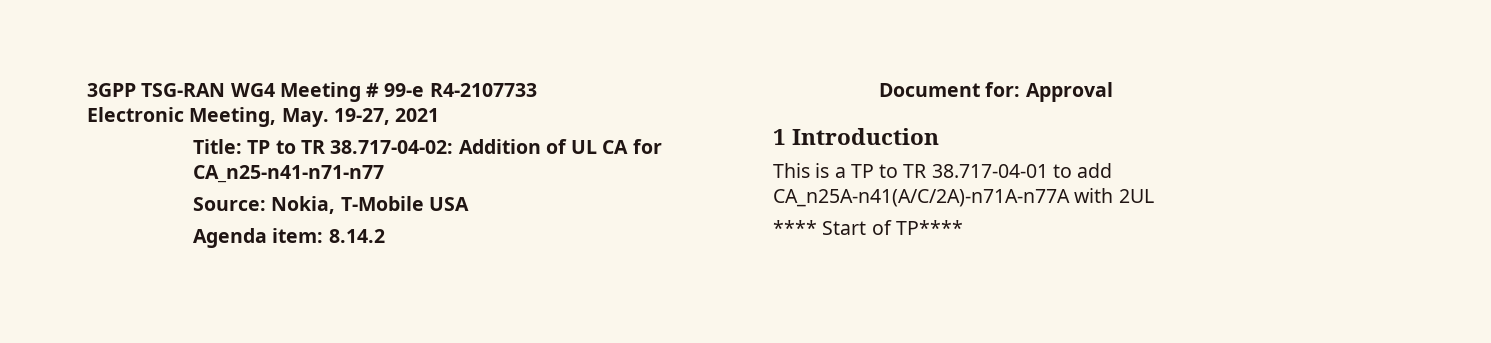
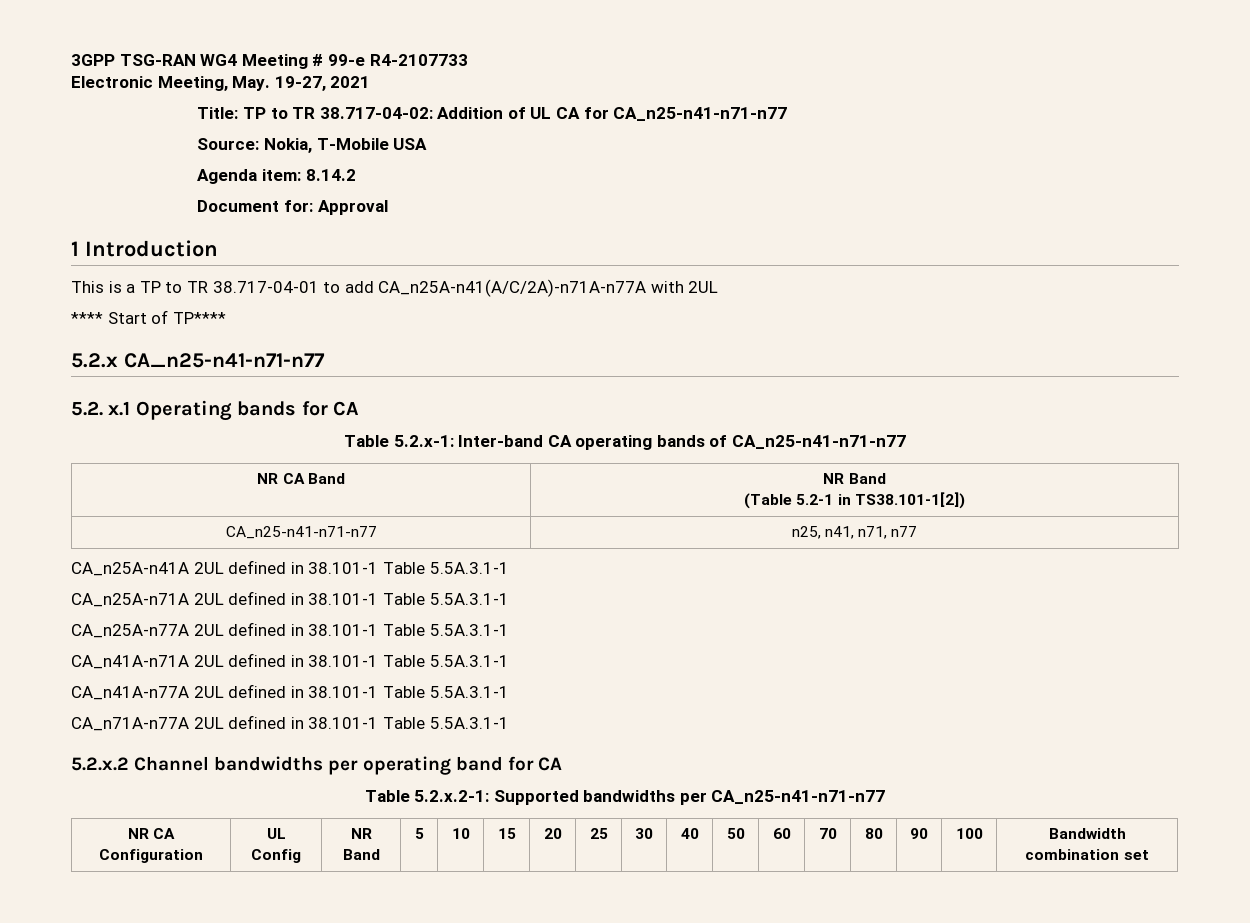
(963, 227) none -> [71,353,325,368] [71,400,359,421] [343,435,907,450] [257,473,345,484] [823,473,886,484] [744,492,965,509] [225,526,377,539] [791,526,918,539] [71,560,509,576] [71,591,509,607] [71,622,509,638] [71,653,509,669] [71,684,509,700] [71,715,509,731] [71,756,562,775] [364,790,886,805] [127,828,176,839] [99,849,203,863] [266,828,286,839] [251,849,301,863] [350,828,372,839] [342,849,380,860] [414,828,424,839] [451,828,470,839] [497,828,516,839] [543,828,562,839] [589,828,608,839] [635,828,653,839] [680,828,699,839] [726,828,745,839] [772,828,791,839] [818,828,837,839] [864,828,883,839] [910,828,928,839] [955,828,983,839] [1048,828,1126,839] [1025,849,1149,860] // 5.2.x CA_n25-n41-n71-n77 // 5.2. x.1 Operating bands for CA // Table 5.2.x-1: Inter-band CA operating bands of CA_n25-n41-n71-n77 // NR CA Band | NR Band // (Table 5.2-1 in TS38.101-1[2]) // CA_n25-n41-n71-n77 | n25, n41, n71, n77 // CA_n25A-n41A 2UL defined in 38.101-1 Table 5.5A.3.1-1 // CA_n25A-n71A 2UL defined in 38.101-1 Table 5.5A.3.1-1 // CA_n25A-n77A 2UL defined in 38.101-1 Table 5.5A.3.1-1 // CA_n41A-n71A 2UL defined in 38.101-1 Table 5.5A.3.1-1 // CA_n41A-n77A 2UL defined in 38.101-1 Table 5.5A.3.1-1 // CA_n71A-n77A 2UL defined in 38.101-1 Table 5.5A.3.1-1 // 5.2.x.2 Channel bandwidths per operating band for CA // Table 5.2.x.2-1: Supported bandwidths per CA_n25-n41-n71-n77 // NR CA Configuration | UL Config | NR Band | 5 | 10 | 15 | 20 | 25 | 30 | 40 | 50 | 60 | 70 | 80 | 90 | 100 | Bandwidth combination set

